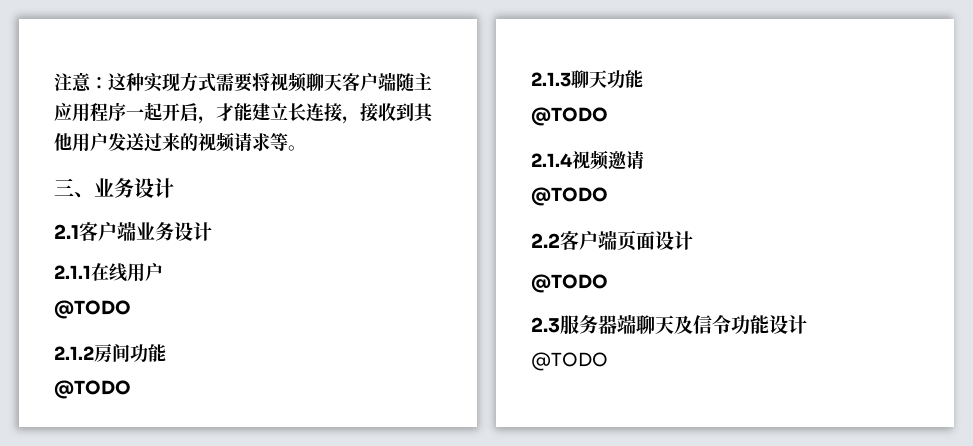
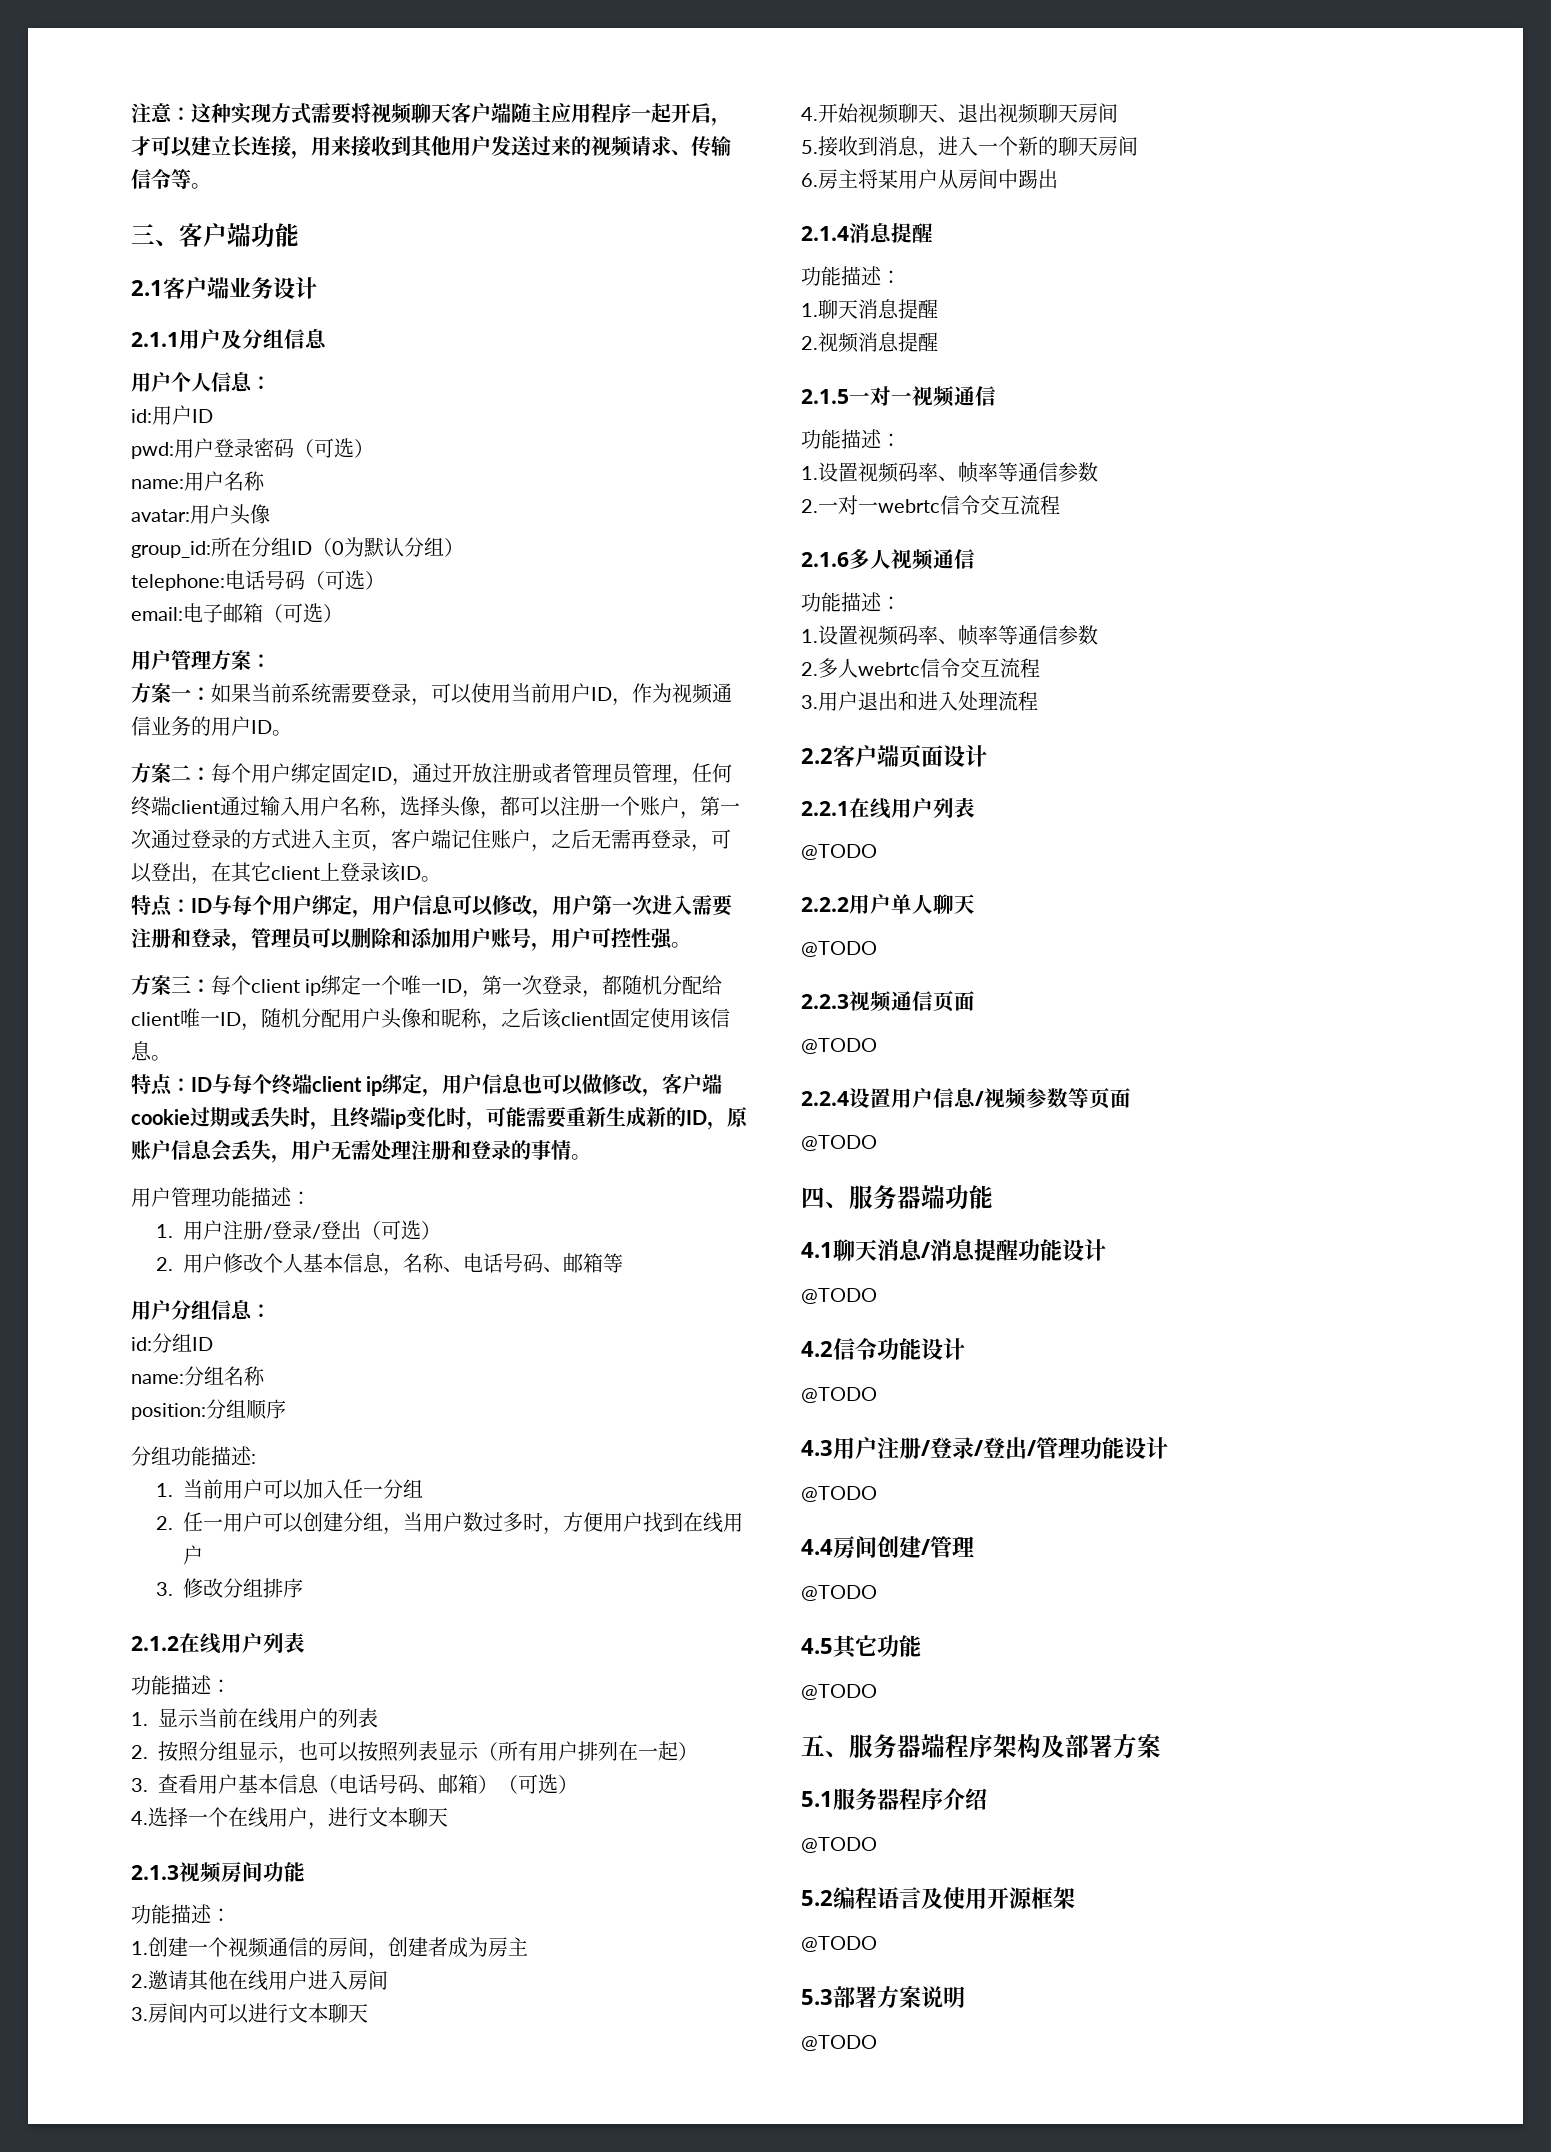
[234,103,252,121] 能 -> [151,136,193,157] 可以
(360, 120) none -> [311,136,351,156] 用来
(270, 142) none -> [671,135,731,157] [131,169,171,189] 、传输信令
[94,178,174,198] 业务设计 -> [179,223,299,247] 客户端功能
[91,263,163,282] [54,300,131,319] [54,343,166,363] [54,380,131,399] [531,70,643,88] [531,107,608,126] [531,150,644,170] [531,187,608,206] 在线用户 // @TODO // 2.1.2房间功能 // @TODO // 2.1.3聊天功能 // @TODO // 2.1.4视频邀请 // @TODO -> [179,329,327,349] [131,372,271,392] [131,405,213,425] [131,438,374,459] [131,471,265,491] [131,504,270,525] [131,537,464,558] [131,570,385,591] [131,603,343,623] [131,650,271,670] [131,683,732,706] [131,716,292,736] [131,763,732,786] [131,796,740,819] [131,829,731,852] [131,862,441,885] [131,894,733,918] [131,927,691,951] [131,975,723,998] [131,1008,730,1031] [131,1041,171,1061] [131,1074,723,1097] [131,1106,748,1130] [131,1139,591,1163] [131,1187,311,1207] [155,1220,441,1240] [155,1253,623,1276] [131,1300,271,1320] [131,1333,213,1353] [131,1366,265,1386] [131,1399,286,1420] [131,1446,256,1466] [155,1479,423,1500] [155,1512,743,1535] [182,1545,203,1565] [155,1578,303,1598] [131,1632,305,1654] [131,1675,231,1695] [131,1708,378,1729] [131,1741,698,1764] [131,1774,578,1794] [131,1807,448,1830] [131,1861,305,1883] [131,1904,231,1924] [131,1937,528,1960] [131,1970,388,1991] [131,2003,368,2024] [801,103,1118,124] [801,136,1138,159] [801,169,1058,189] [801,223,933,243] [801,266,901,286] [801,299,938,319] [801,332,938,353] [801,386,996,407] [801,429,901,449] [801,462,1098,483] [801,495,1060,515] [801,549,975,570] [801,592,901,612] [801,625,1098,646] [801,658,1040,678] [801,691,1038,711] 用户及分组信息 // 用户个人信息： // id:用户ID // pwd:用户登录密码（可选） // name:用户名称 // avatar:用户头像 // group_id:所在分组ID（0为默认分组） // telephone:电话号码（可选） // email:电子邮箱（可选） // 用户管理方案： // 方案一：如果当前系统需要登录，可以使用当前用户ID，作为视频通信业务的用户ID。 // 方案二：每个用户绑定固定ID，通过开放注册或者管理员管理，任何终端client通过输入用户名称，选择头像，都可以注册一个账户，第一次通过登录的方式进入主页，客户端记住账户，之后无需再登录，可以登出，在其它client上登录该ID。 // 特点：ID与每个用户绑定，用户信息可以修改，用户第一次进入需要注册和登录，管理员可以删除和添加用户账号，用户可控性强。 // 方案三：每个client ip绑定一个唯一ID，第一次登录，都随机分配给client唯一ID，随机分配用户头像和昵称，之后该client固定使用该信息。 // 特点：ID与每个终端client ip绑定，用户信息也可以做修改，客户端cookie过期或丢失时，且终端ip变化时，可能需要重新生成新的ID，原账户信息会丢失，用户无需处理注册和登录的事情。 // 用户管理功能描述： // 1.用户注册/登录/登出（可选） // 2.用户修改个人基本信息，名称、电话号码、邮箱等 // 用户分组信息： // id:分组ID // name:分组名称 // position:分组顺序 // 分组功能描述: // 1.当前用户可以加入任一分组 // 2.任一用户可以创建分组，当用户数过多时，方便用户找到在线用户 // 3.修改分组排序 // 2.1.2在线用户列表 // 功能描述： // 1.显示当前在线用户的列表 // 2.按照分组显示，也可以按照列表显示（所有用户排列在一起） // 3.查看用户基本信息（电话号码、邮箱）（可选） // 4.选择一个在线用户，进行文本聊天 // 2.1.3视频房间功能 // 功能描述： // 1.创建一个视频通信的房间，创建者成为房主 // 2.邀请其他在线用户进入房间 // 3.房间内可以进行文本聊天 // 4.开始视频聊天、退出视频聊天房间 // 5.接收到消息，进入一个新的聊天房间 // 6.房主将某用户从房间中踢出 // 2.1.4消息提醒 // 功能描述： // 1.聊天消息提醒 // 2.视频消息提醒 // 2.1.5一对一视频通信 // 功能描述： // 1.设置视频码率、帧率等通信参数 // 2.一对一webrtc信令交互流程 // 2.1.6多人视频通信 // 功能描述： // 1.设置视频码率、帧率等通信参数 // 2.多人webrtc信令交互流程 // 3.用户退出和进入处理流程
[531,274,608,293] [531,314,807,334] @TODO // 2.3服务器端聊天及信令功能设计 -> [801,797,975,819] [801,844,877,860] [801,894,975,914] [801,941,877,957] [801,991,975,1012] [801,1038,877,1054] [801,1088,1131,1109] [801,1135,877,1151] [801,1185,993,1210] [801,1239,1106,1261] [801,1288,877,1304] [801,1338,965,1360] [801,1387,877,1403] [801,1437,1168,1459] [801,1486,877,1502] [801,1536,974,1559] [801,1585,877,1601] [801,1635,921,1659] [801,1684,877,1700] [801,1734,1161,1759] [801,1788,987,1810] [801,1837,877,1853] [801,1887,1075,1909] [801,1936,877,1952] [801,1986,965,2008] 2.2.1在线用户列表 // @TODO // 2.2.2用户单人聊天 // @TODO // 2.2.3视频通信页面 // @TODO // 2.2.4设置用户信息/视频参数等页面 // @TODO // 四、服务器端功能 // 4.1聊天消息/消息提醒功能设计 // @TODO // 4.2信令功能设计 // @TODO // 4.3用户注册/登录/登出/管理功能设计 // @TODO // 4.4房间创建/管理 // @TODO // 4.5其它功能 // @TODO // 五、服务器端程序架构及部署方案 // 5.1服务器程序介绍 // @TODO // 5.2编程语言及使用开源框架 // @TODO // 5.3部署方案说明

